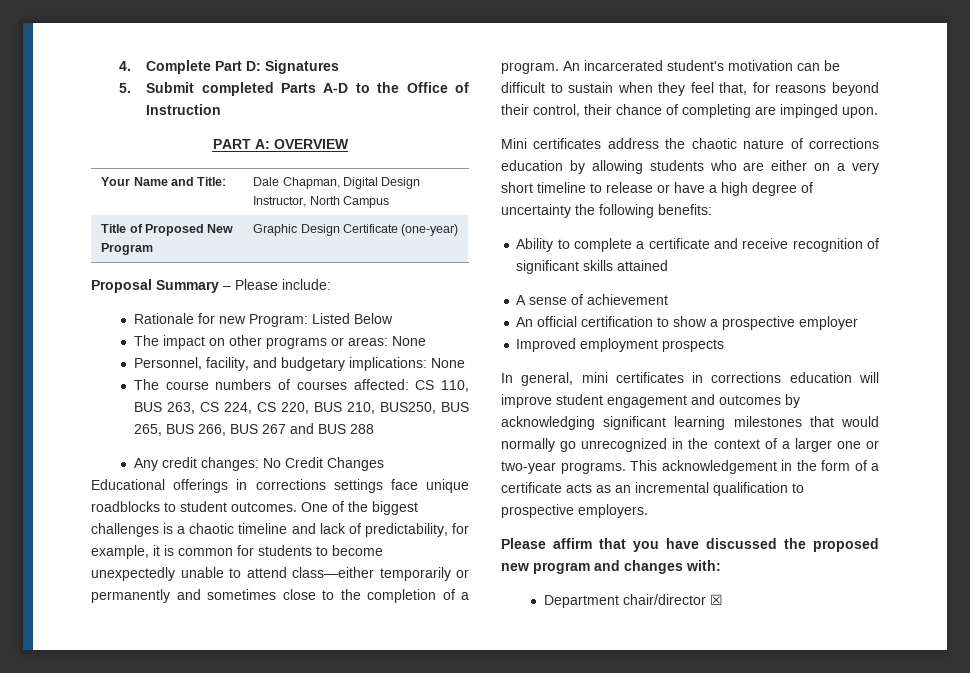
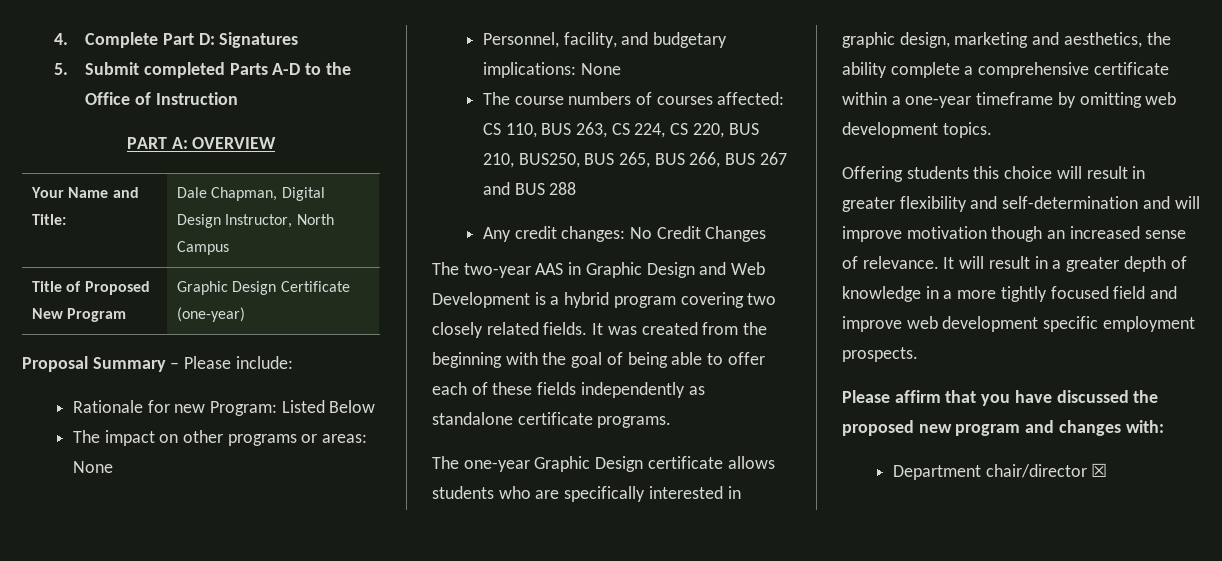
[91,479,469,493] [91,501,418,515] [91,523,469,537] [91,545,383,559] [91,567,469,581] [91,589,469,603] [501,60,840,74] [501,82,879,96] [501,104,878,118] [501,138,879,149] [501,160,880,174] [501,182,813,196] [501,204,712,218] [516,238,879,252] [516,260,669,274] [516,294,669,305] [516,316,859,330] [516,338,725,352] [501,372,879,386] [501,394,800,408] [501,416,879,430] [501,438,880,452] [501,460,879,474] [501,482,804,496] [501,504,648,518] Educational offerings in corrections settings face unique roadblocks to student outcomes. One of the biggest challenges is a chaotic timeline and lack of predictability, for example, it is common for students to become unexpectedly unable to attend class—either temporarily or permanently and sometimes close to the completion of a program. An incarcerated student's motivation can be difficult to sustain when they feel that, for reasons beyond their control, their chance of completing are impinged upon. // Mini certificates address the chaotic nature of corrections education by allowing students who are either on a very short timeline to release or have a high degree of uncertainty the following benefits: // Ability to complete a certificate and receive recognition of significant skills attained // A sense of achievement // An official certification to show a prospective employer // Improved employment prospects // In general, mini certificates in corrections education will improve student engagement and outcomes by acknowledging significant learning milestones that would normally go unrecognized in the context of a larger one or two-year programs. This acknowledgement in the form of a certificate acts as an incremental qualification to prospective employers. -> [432,262,766,278] [432,292,777,308] [432,322,768,338] [432,352,765,368] [432,382,705,398] [432,412,672,428] [432,456,775,472] [432,486,741,502] [842,32,1171,48] [842,62,1169,78] [842,92,1177,108] [842,122,992,138] [842,166,1146,182] [842,196,1200,212] [842,226,1186,242] [842,256,1187,272] [842,286,1178,302] [842,316,1195,332] [842,347,918,362] The two-year AAS in Graphic Design and Web Development is a hybrid program covering two closely related fields. It was created from the beginning with the goal of being able to offer each of these fields independently as standalone certificate programs. // The one-year Graphic Design certificate allows students who are specifically interested in graphic design, marketing and aesthetics, the ability complete a comprehensive certificate within a one-year timeframe by omitting web development topics. // Offering students this choice will result in greater flexibility and self-determination and will improve motivation though an increased sense of relevance. It will result in a greater depth of knowledge in a more tightly focused field and improve web development specific employment prospects.

